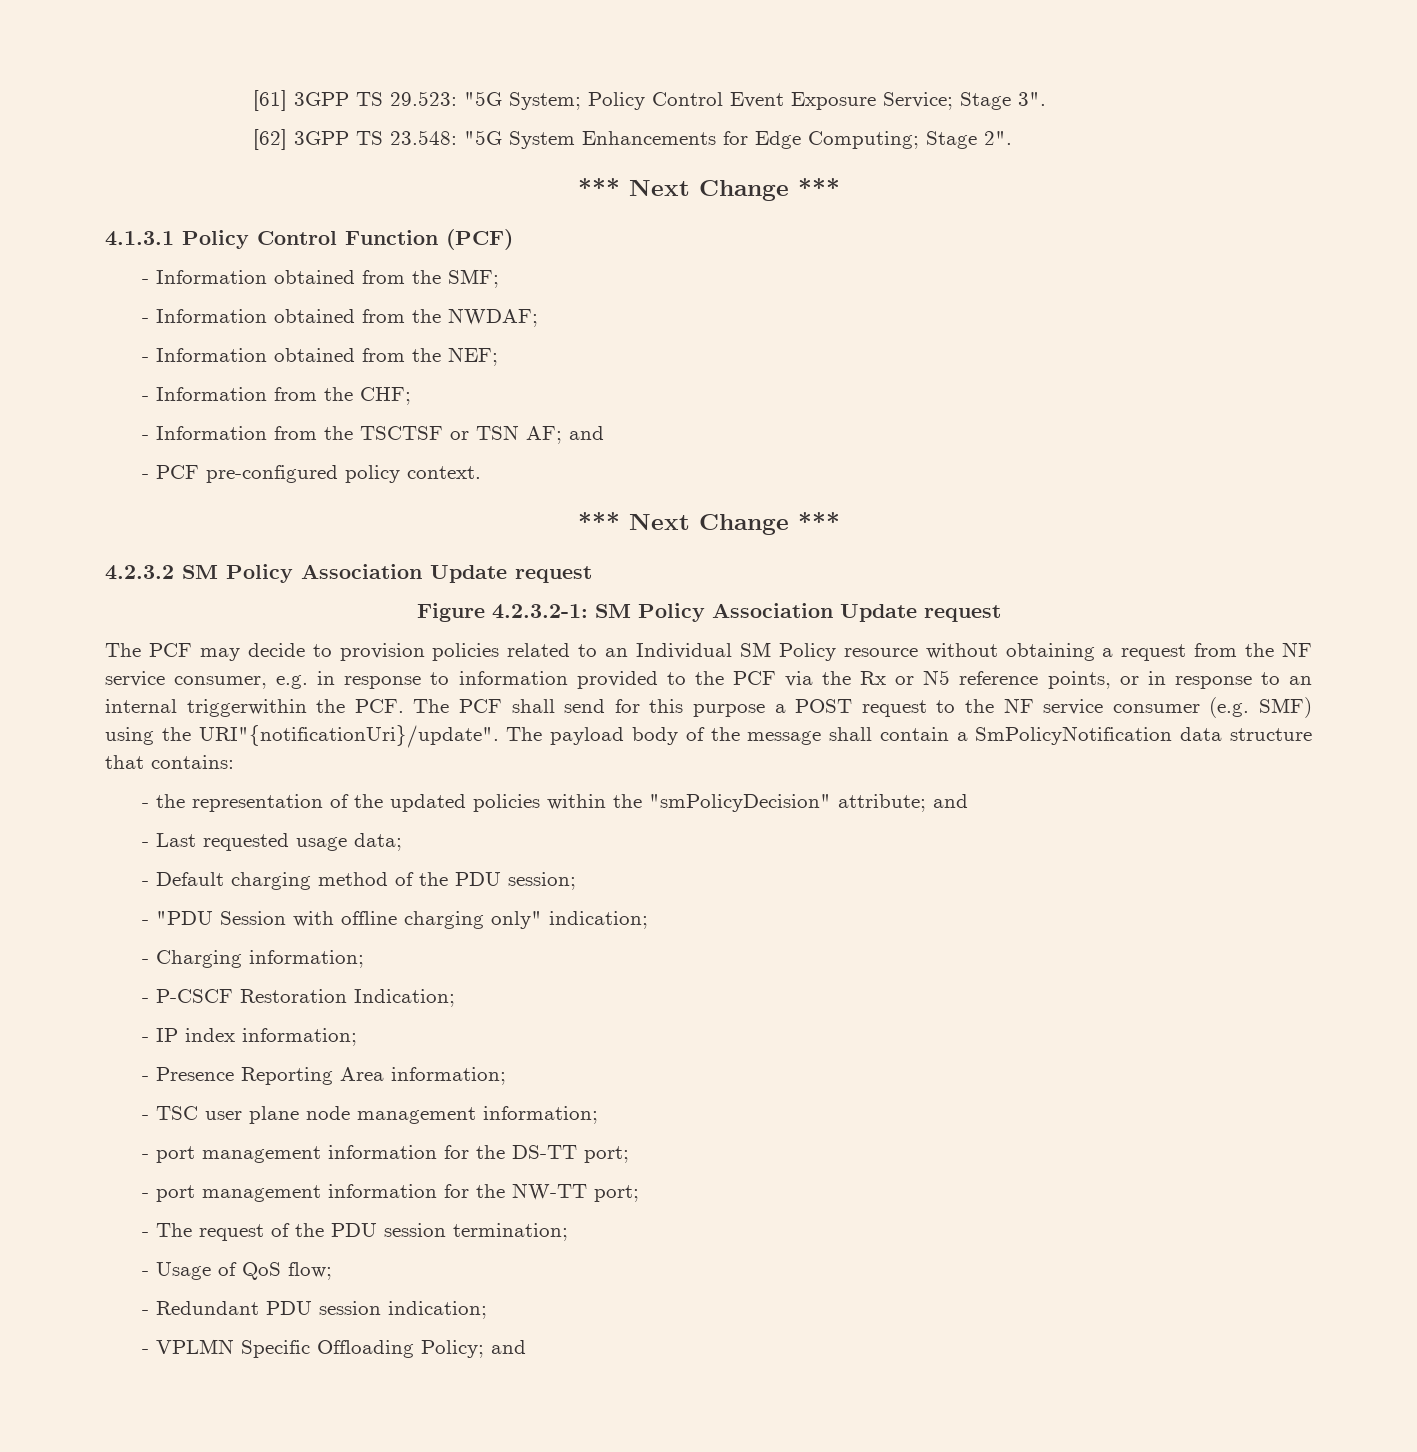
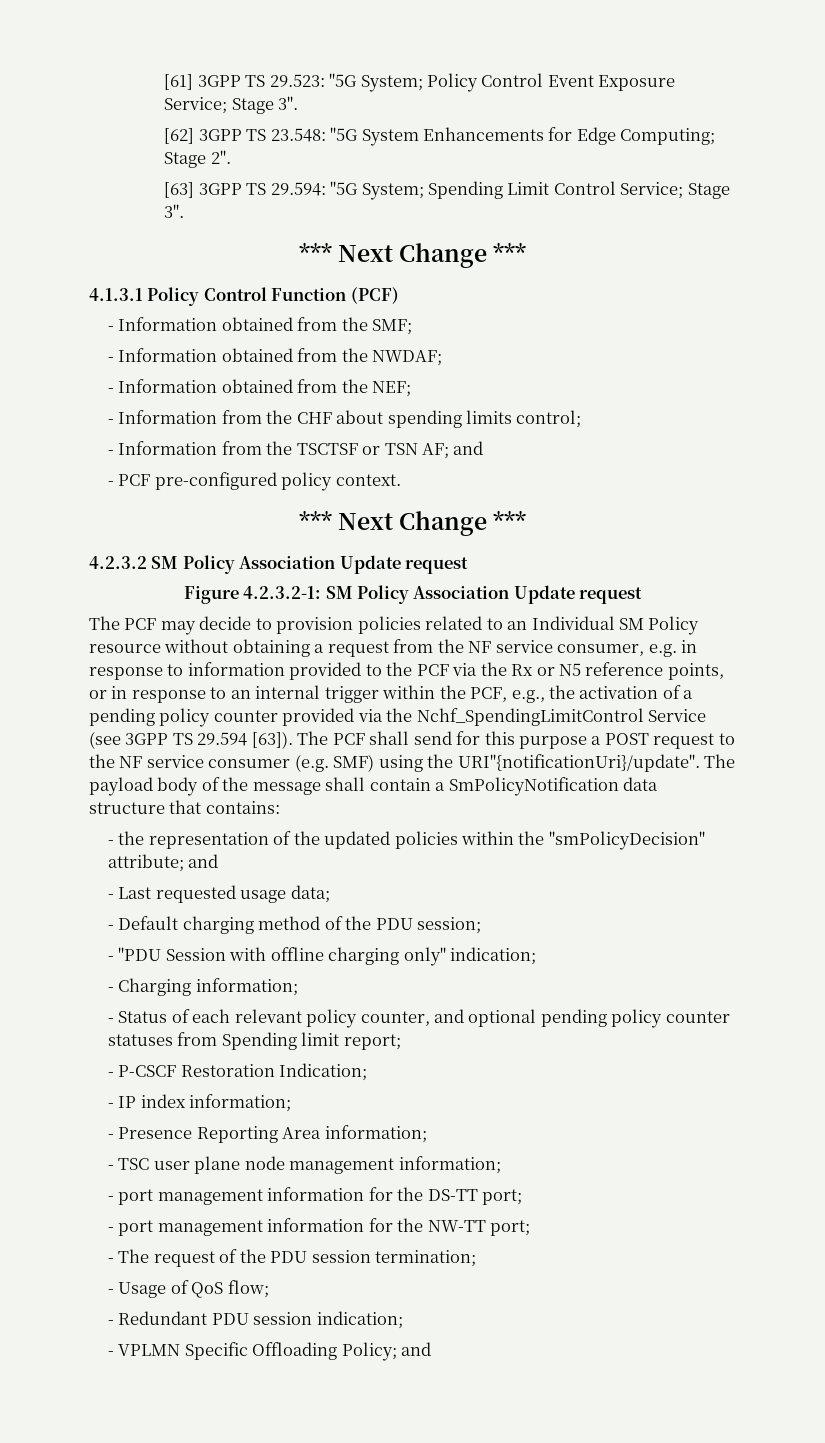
(1012, 138) none -> [164,181,730,200] [164,204,185,218] // [63] 3GPP TS 29.594: "5G System; Spending Limit Control Service; Stage 3".
[359,387,411,405] CHF; -> [296,410,582,428] CHF about spending limits control;
[186,699,404,717] triggerwithin the PCF. -> [324,685,694,703] [89,708,707,727] [89,731,293,749] trigger within the PCF, e.g., the activation of a pending policy counter provided via the Nchf_SpendingLimitControl Service (see 3GPP TS 29.594 [63]).
(364, 959) none -> [107,1009,730,1028] [107,1032,401,1050] // - Status of each relevant policy counter, and optional pending policy counter statuses from Spending limit report;

